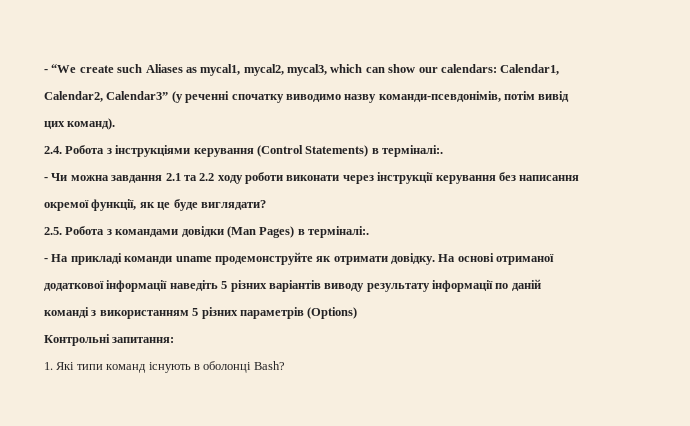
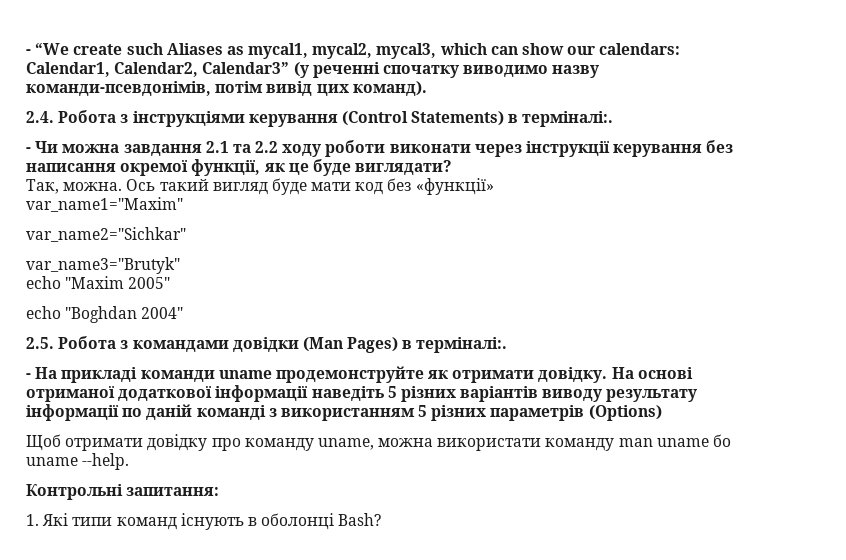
(560, 69) // -> (110, 69) none
(570, 96) // -> (313, 88) none
(580, 178) // -> (116, 167) none
(266, 205) none -> [26,178,494,195] [26,197,183,212] [26,227,186,242] [26,257,180,274] [26,276,171,289] [26,306,184,323] // Так, можна. Ось такий вигляд буде мати код без «функції» // var_name1="Maxim" // var_name2="Sichkar" // var_name3="Brutyk" // echo "Maxim 2005" // echo "Boghdan 2004"
(555, 259) // -> (115, 393) none
(541, 285) // -> (193, 412) none
(358, 313) none -> [26,434,732,451] [26,453,130,470] // Щоб отримати довідку про команду uname, можна використати команду man uname бо uname --help.

